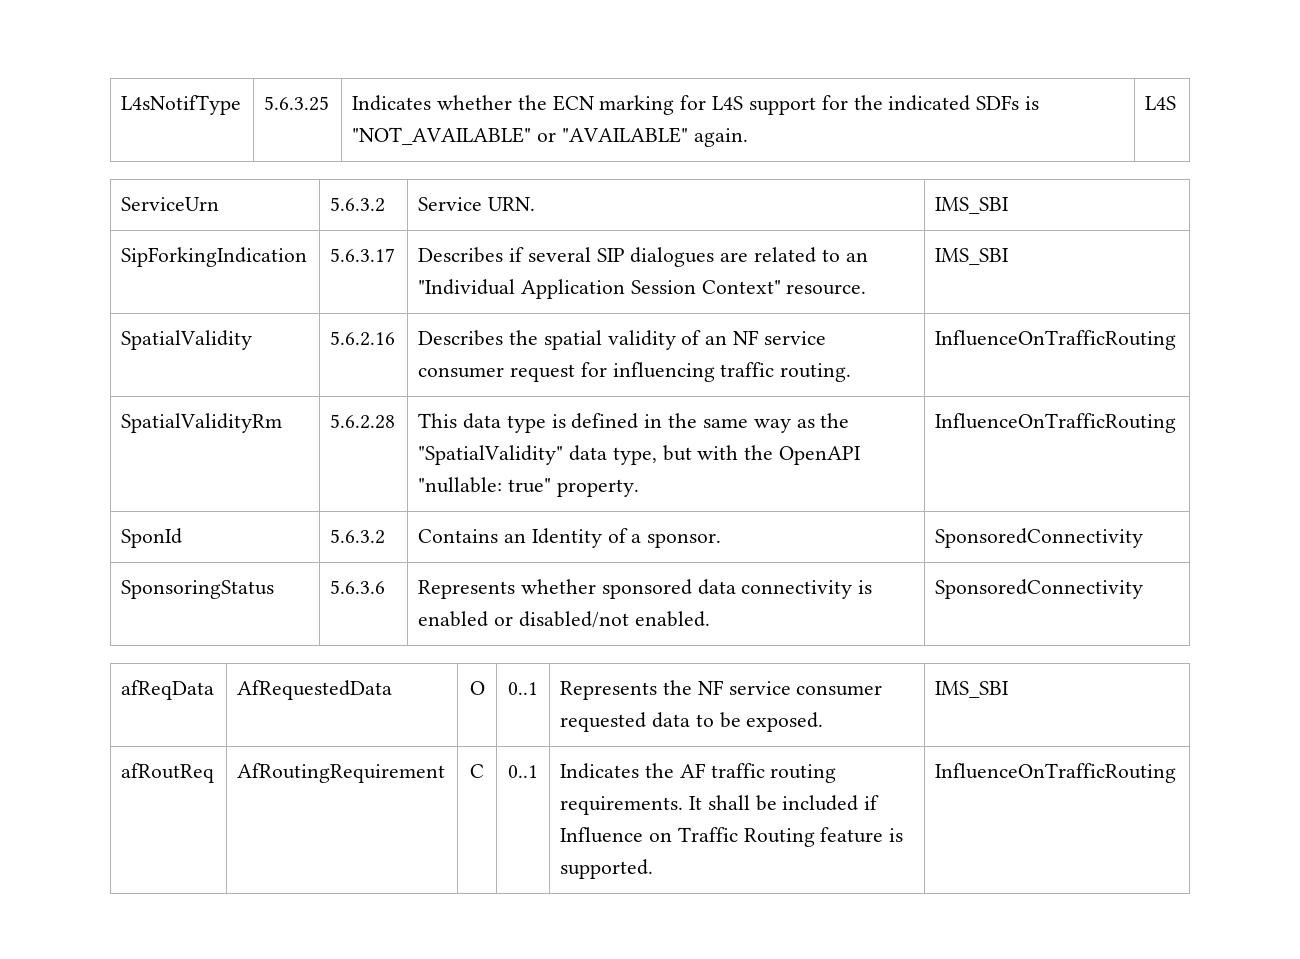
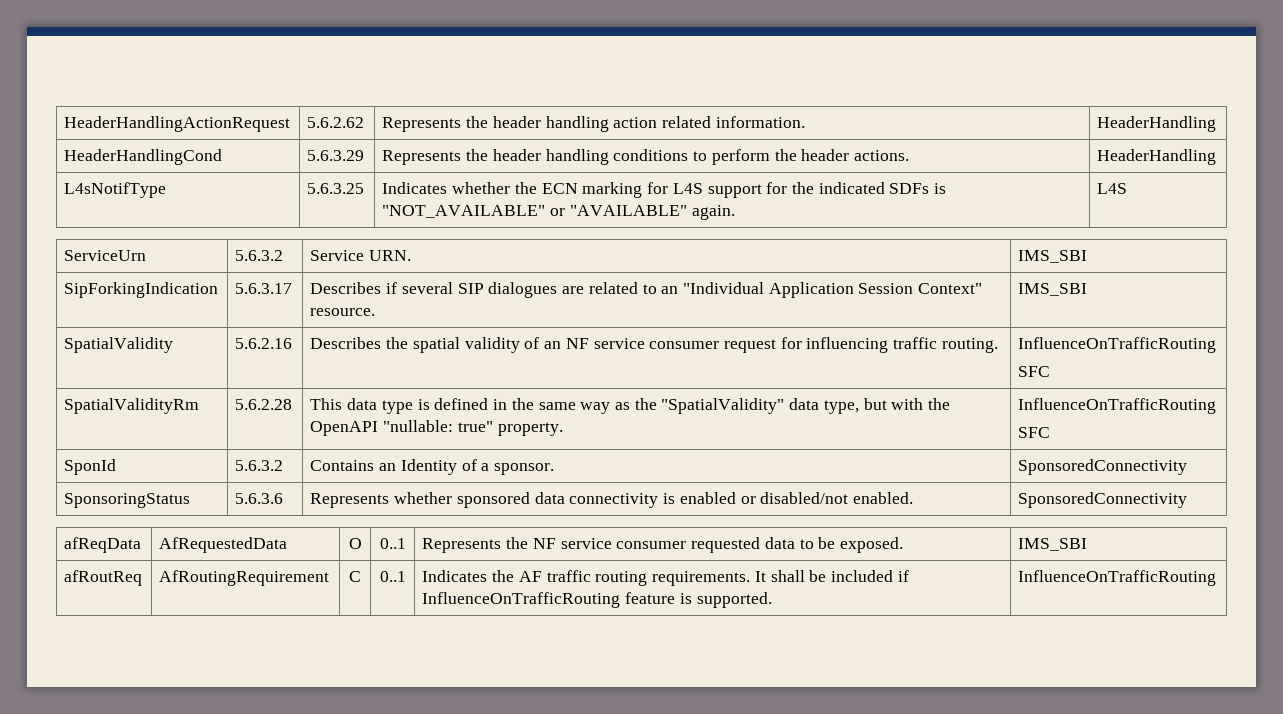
(121, 105) none -> [64,116,291,132] [307,117,365,128] [382,116,805,132] [1097,116,1217,132] [64,149,223,165] [307,150,365,161] [382,149,910,165] [1097,149,1217,165] HeaderHandlingActionRequest | 5.6.2.62 | Represents the header handling action related information. | HeaderHandling // HeaderHandlingCond | 5.6.3.29 | Represents the header handling conditions to perform the header actions. | HeaderHandling //
(1177, 340) none -> [1018,366,1051,377] // SFC
(1177, 423) none -> [1018,427,1051,438] // SFC
[560,827,815,847] Influence on Traffic Routing -> [422,592,621,608] InfluenceOnTrafficRouting

